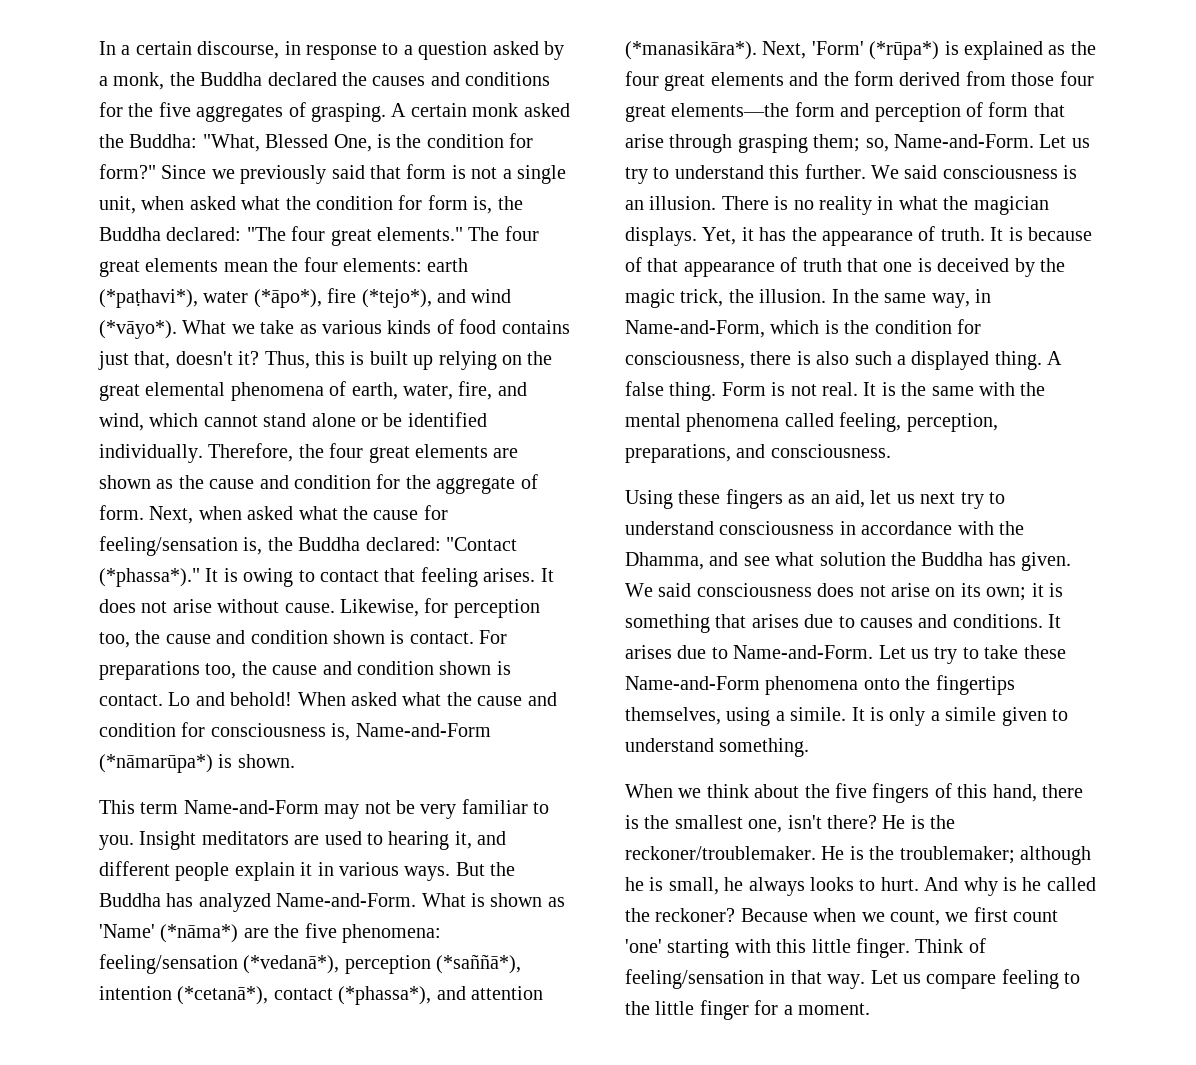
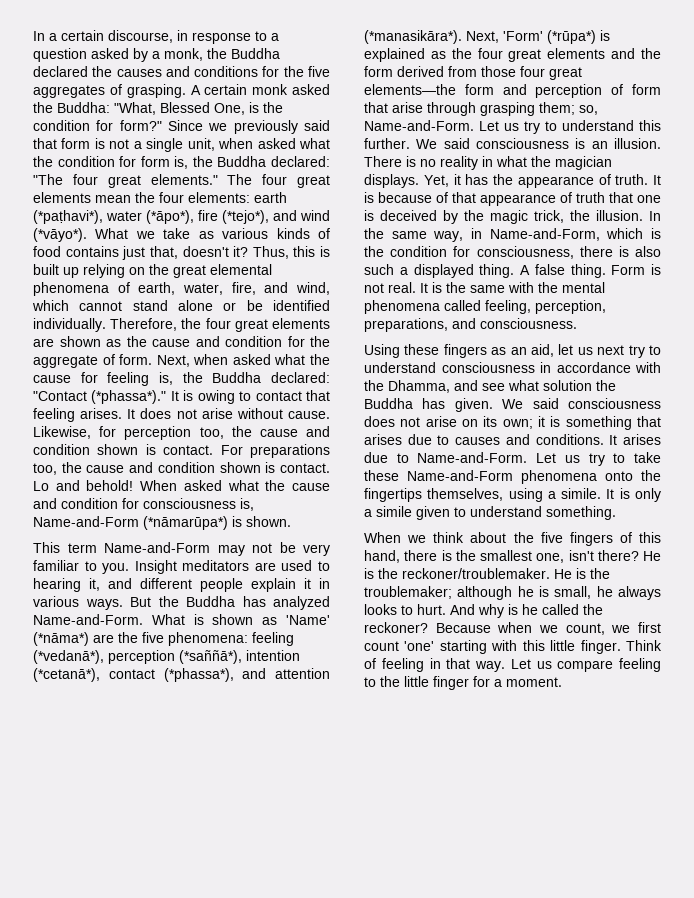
[99,536,238,556] feeling/sensation -> [107,372,150,386] feeling
[99,954,238,974] feeling/sensation -> [252,632,294,646] feeling
[625,969,764,989] feeling/sensation -> [381,658,424,672] feeling

